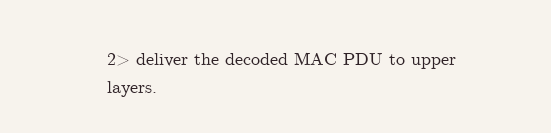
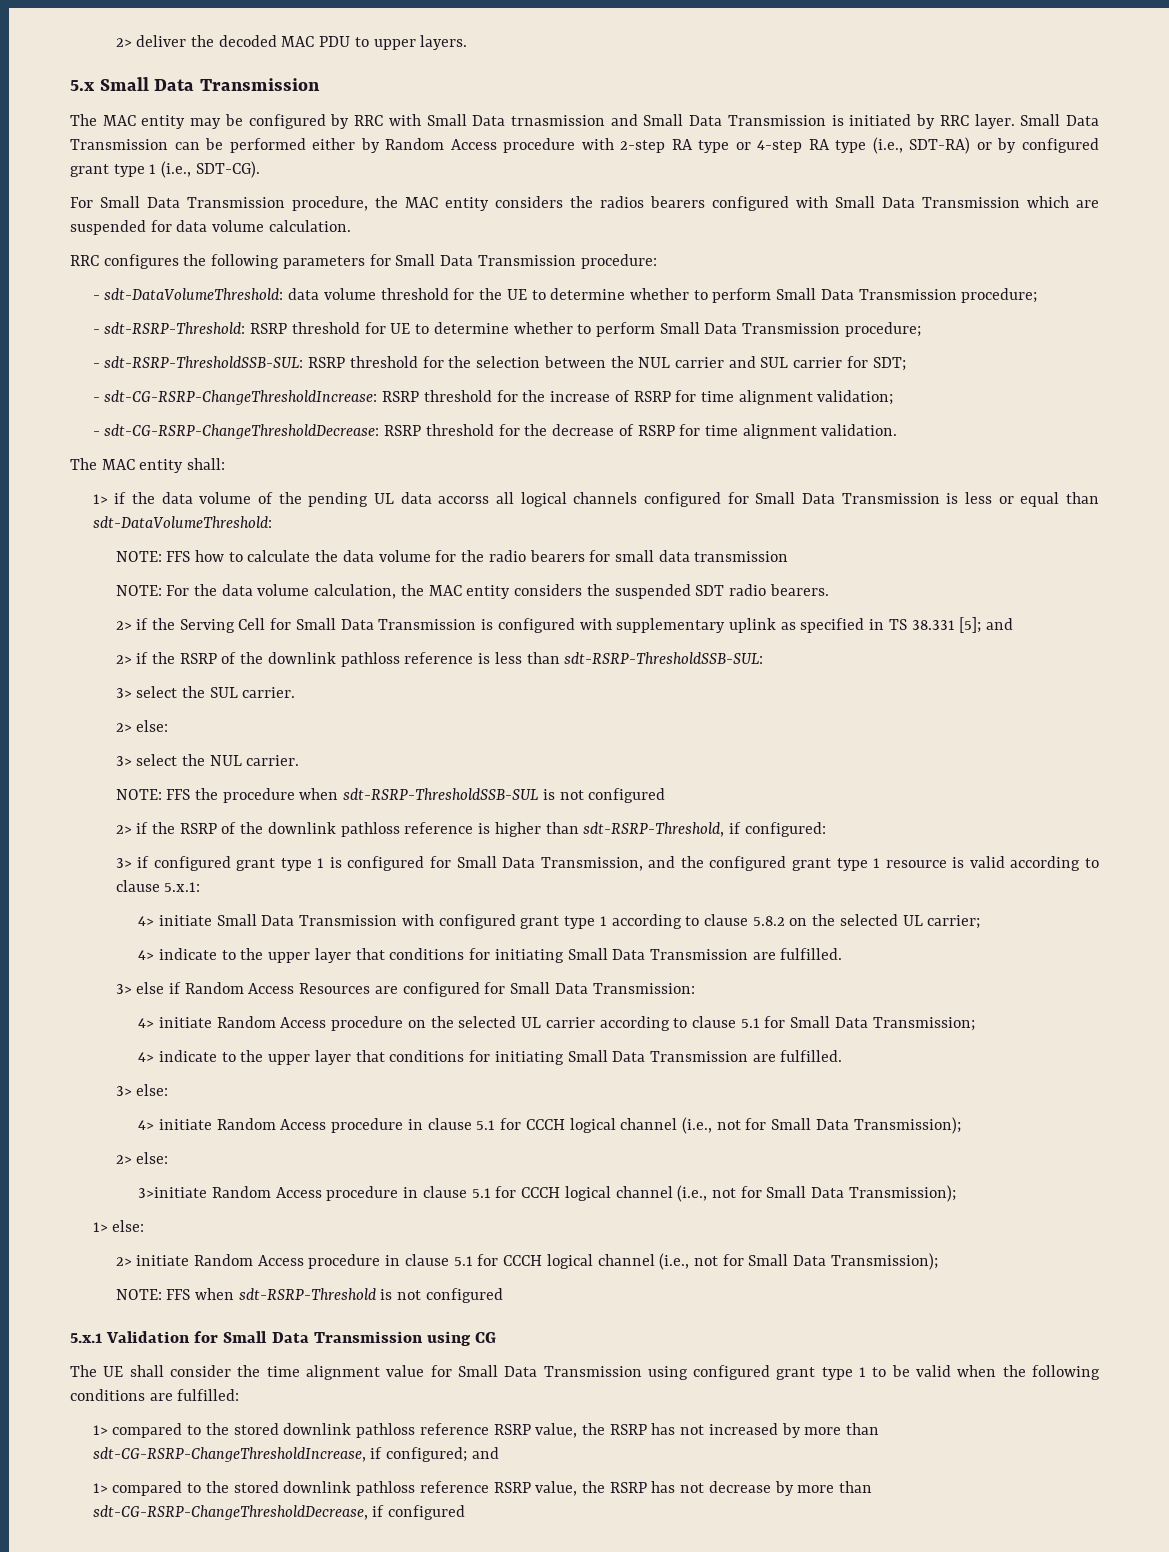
(157, 89) none -> [70,77,320,91] [70,114,1100,129] [70,137,1099,154] [70,161,260,178] [70,196,1099,211] [70,220,351,235] [70,254,657,269] [92,288,1038,303] [92,322,921,337] [92,356,906,371] [92,390,894,405] [92,424,898,439] [70,458,226,473] [92,492,1099,507] [92,516,272,528] [115,550,789,562] [115,584,829,599] [115,617,1014,633] [115,652,764,667] [115,686,296,698] [115,720,169,732] [115,754,300,766] [115,788,666,803] [115,822,826,837] [115,856,1099,871] [115,880,201,892] [138,914,981,929] [138,948,843,963] [115,982,695,997] [138,1016,975,1031] [138,1050,843,1065] [115,1084,169,1096] [138,1117,961,1134] [115,1152,169,1164] [138,1185,956,1202] [92,1220,145,1232] [115,1253,938,1270] [115,1288,503,1303] [70,1331,496,1346] [70,1365,1101,1380] [70,1389,240,1401] [92,1423,880,1438] [92,1447,499,1462] [92,1481,873,1496] [92,1505,466,1520] // 5.x Small Data Transmission // The MAC entity may be configured by RRC with Small Data trnasmission and Small Data Transmission is initiated by RRC layer. Small Data Transmission can be performed either by Random Access procedure with 2-step RA type or 4-step RA type (i.e., SDT-RA) or by configured grant type 1 (i.e., SDT-CG). // For Small Data Transmission procedure, the MAC entity considers the radios bearers configured with Small Data Transmission which are suspended for data volume calculation. // RRC configures the following parameters for Small Data Transmission procedure: // - sdt-DataVolumeThreshold: data volume threshold for the UE to determine whether to perform Small Data Transmission procedure; // - sdt-RSRP-Threshold: RSRP threshold for UE to determine whether to perform Small Data Transmission procedure; // - sdt-RSRP-ThresholdSSB-SUL: RSRP threshold for the selection between the NUL carrier and SUL carrier for SDT; // - sdt-CG-RSRP-ChangeThresholdIncrease: RSRP threshold for the increase of RSRP for time alignment validation; // - sdt-CG-RSRP-ChangeThresholdDecrease: RSRP threshold for the decrease of RSRP for time alignment validation. // The MAC entity shall: // 1> if the data volume of the pending UL data accorss all logical channels configured for Small Data Transmission is less or equal than sdt-DataVolumeThreshold: // NOTE: FFS how to calculate the data volume for the radio bearers for small data transmission // NOTE: For the data volume calculation, the MAC entity considers the suspended SDT radio bearers. // 2> if the Serving Cell for Small Data Transmission is configured with supplementary uplink as specified in TS 38.331 [5]; and // 2> if the RSRP of the downlink pathloss reference is less than sdt-RSRP-ThresholdSSB-SUL: // 3> select the SUL carrier. // 2> else: // 3> select the NUL carrier. // NOTE: FFS the procedure when sdt-RSRP-ThresholdSSB-SUL is not configured // 2> if the RSRP of the downlink pathloss reference is higher than sdt-RSRP-Threshold, if configured: // 3> if configured grant type 1 is configured for Small Data Transmission, and the configured grant type 1 resource is valid according to clause 5.x.1: // 4> initiate Small Data Transmission with configured grant type 1 according to clause 5.8.2 on the selected UL carrier; // 4> indicate to the upper layer that conditions for initiating Small Data Transmission are fulfilled. // 3> else if Random Access Resources are configured for Small Data Transmission: // 4> initiate Random Access procedure on the selected UL carrier according to clause 5.1 for Small Data Transmission; // 4> indicate to the upper layer that conditions for initiating Small Data Transmission are fulfilled. // 3> else: // 4> initiate Random Access procedure in clause 5.1 for CCCH logical channel (i.e., not for Small Data Transmission); // 2> else: // 3>initiate Random Access procedure in clause 5.1 for CCCH logical channel (i.e., not for Small Data Transmission); // 1> else: // 2> initiate Random Access procedure in clause 5.1 for CCCH logical channel (i.e., not for Small Data Transmission); // NOTE: FFS when sdt-RSRP-Threshold is not configured // 5.x.1 Validation for Small Data Transmission using CG // The UE shall consider the time alignment value for Small Data Transmission using configured grant type 1 to be valid when the following conditions are fulfilled: // 1> compared to the stored downlink pathloss reference RSRP value, the RSRP has not increased by more than sdt-CG-RSRP-ChangeThresholdIncrease, if configured; and // 1> compared to the stored downlink pathloss reference RSRP value, the RSRP has not decrease by more than sdt-CG-RSRP-ChangeThresholdDecrease, if configured

